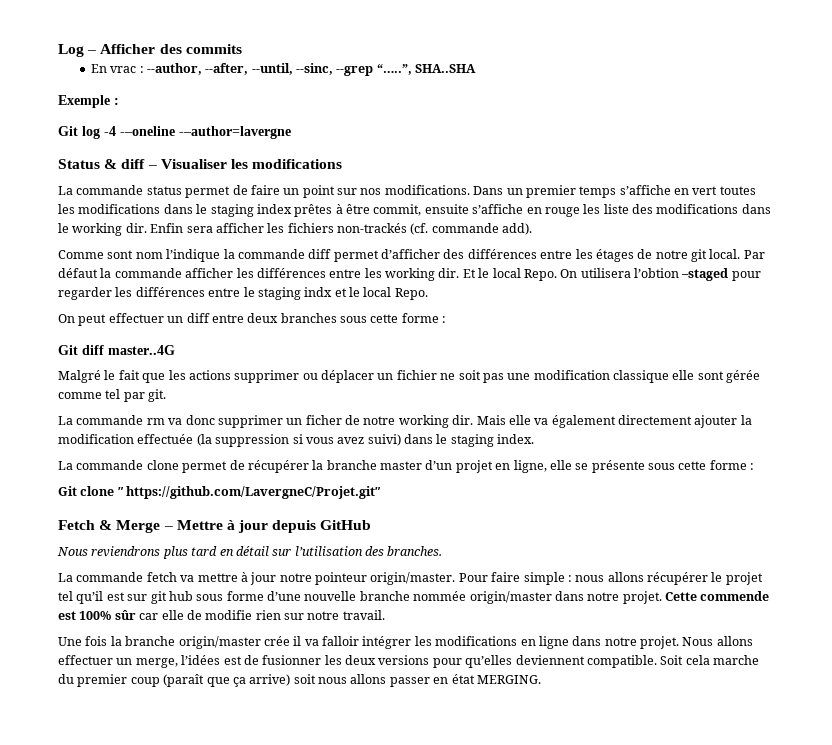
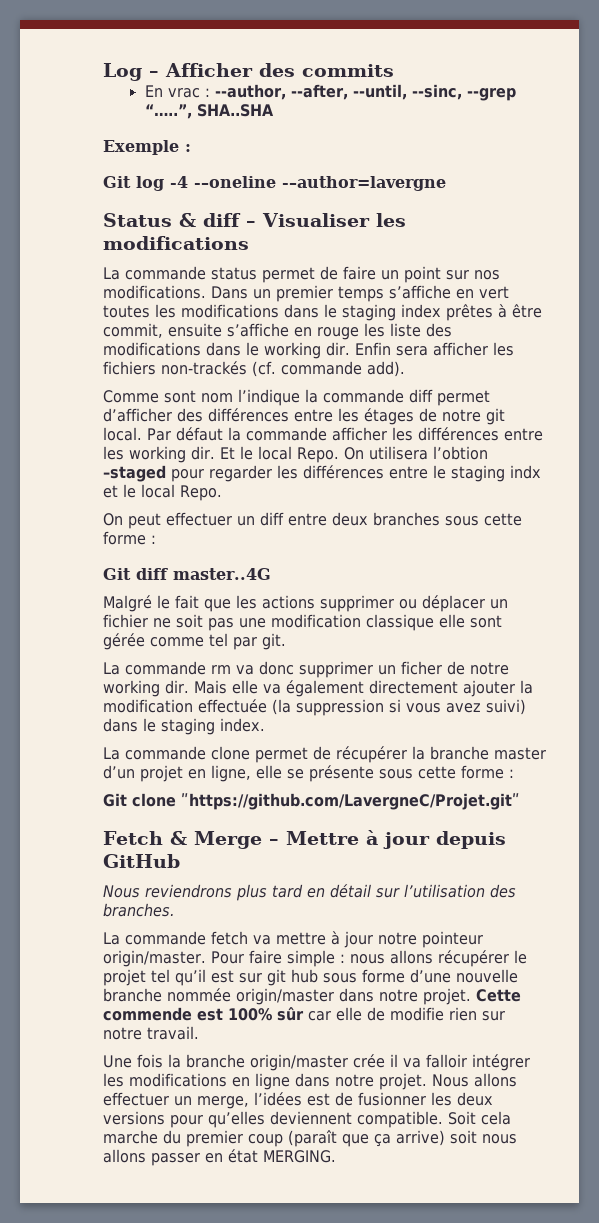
[117,486,382,499] ʺ https://github.com/LavergneC/Projet.gitʺ -> [181,793,520,810] ʺhttps://github.com/LavergneC/Projet.gitʺ

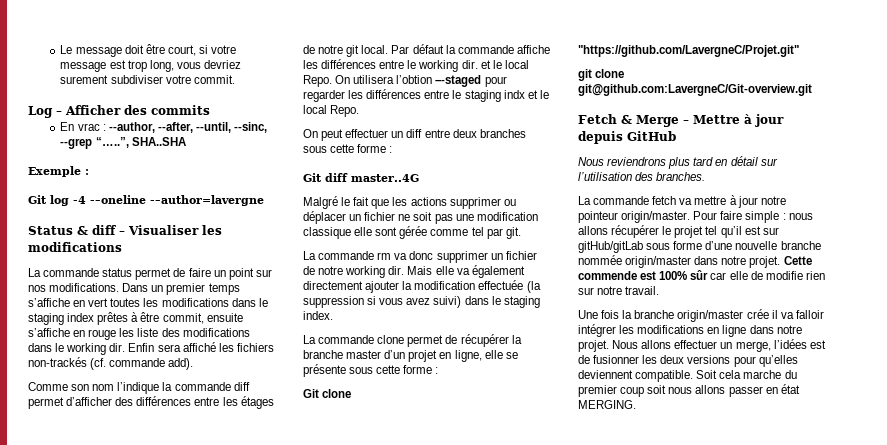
(103, 72) none -> [60,44,237,57] [60,60,241,72] [60,75,235,84] Le message doit être court, si votre message est trop long, vous devriez surement subdiviser votre commit. //
[432,342,488,356] afficher -> [182,342,216,352] affiché
[164,390,196,403] sont -> [71,384,90,391] son
[332,427,543,441] [103,446,235,463] afficher les différences entre les working dir. Et -> [516,45,550,54] [303,59,491,72] affiche les différences entre le working dir. et
[103,465,166,482] –staged -> [435,75,482,87] –-staged
[401,661,442,675] ficher -> [505,251,537,260] fichier
(520, 801) none -> [578,69,625,81] [578,84,812,96] // git clone git@github.com:LavergneC/Git-overview.git
[267,969,318,986] git hub -> [578,241,643,253] gitHub/gitLab
[288,1130,445,1147] (paraît que ça arrive) -> (645, 392) none

